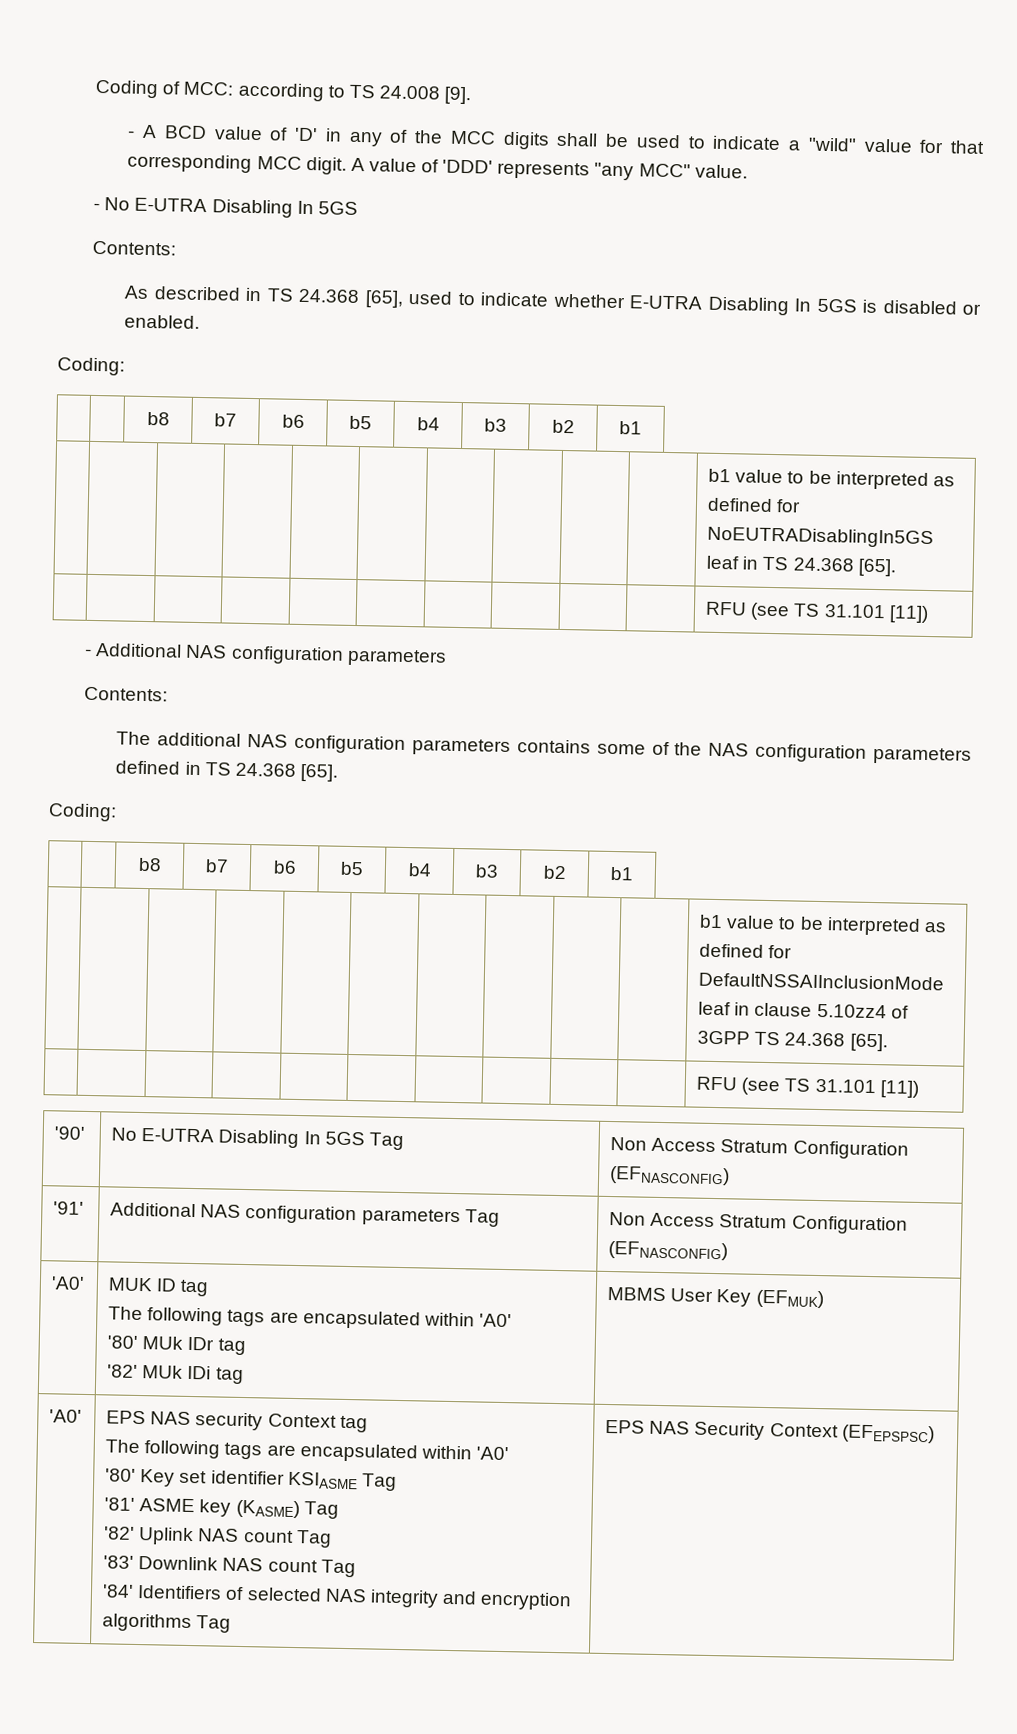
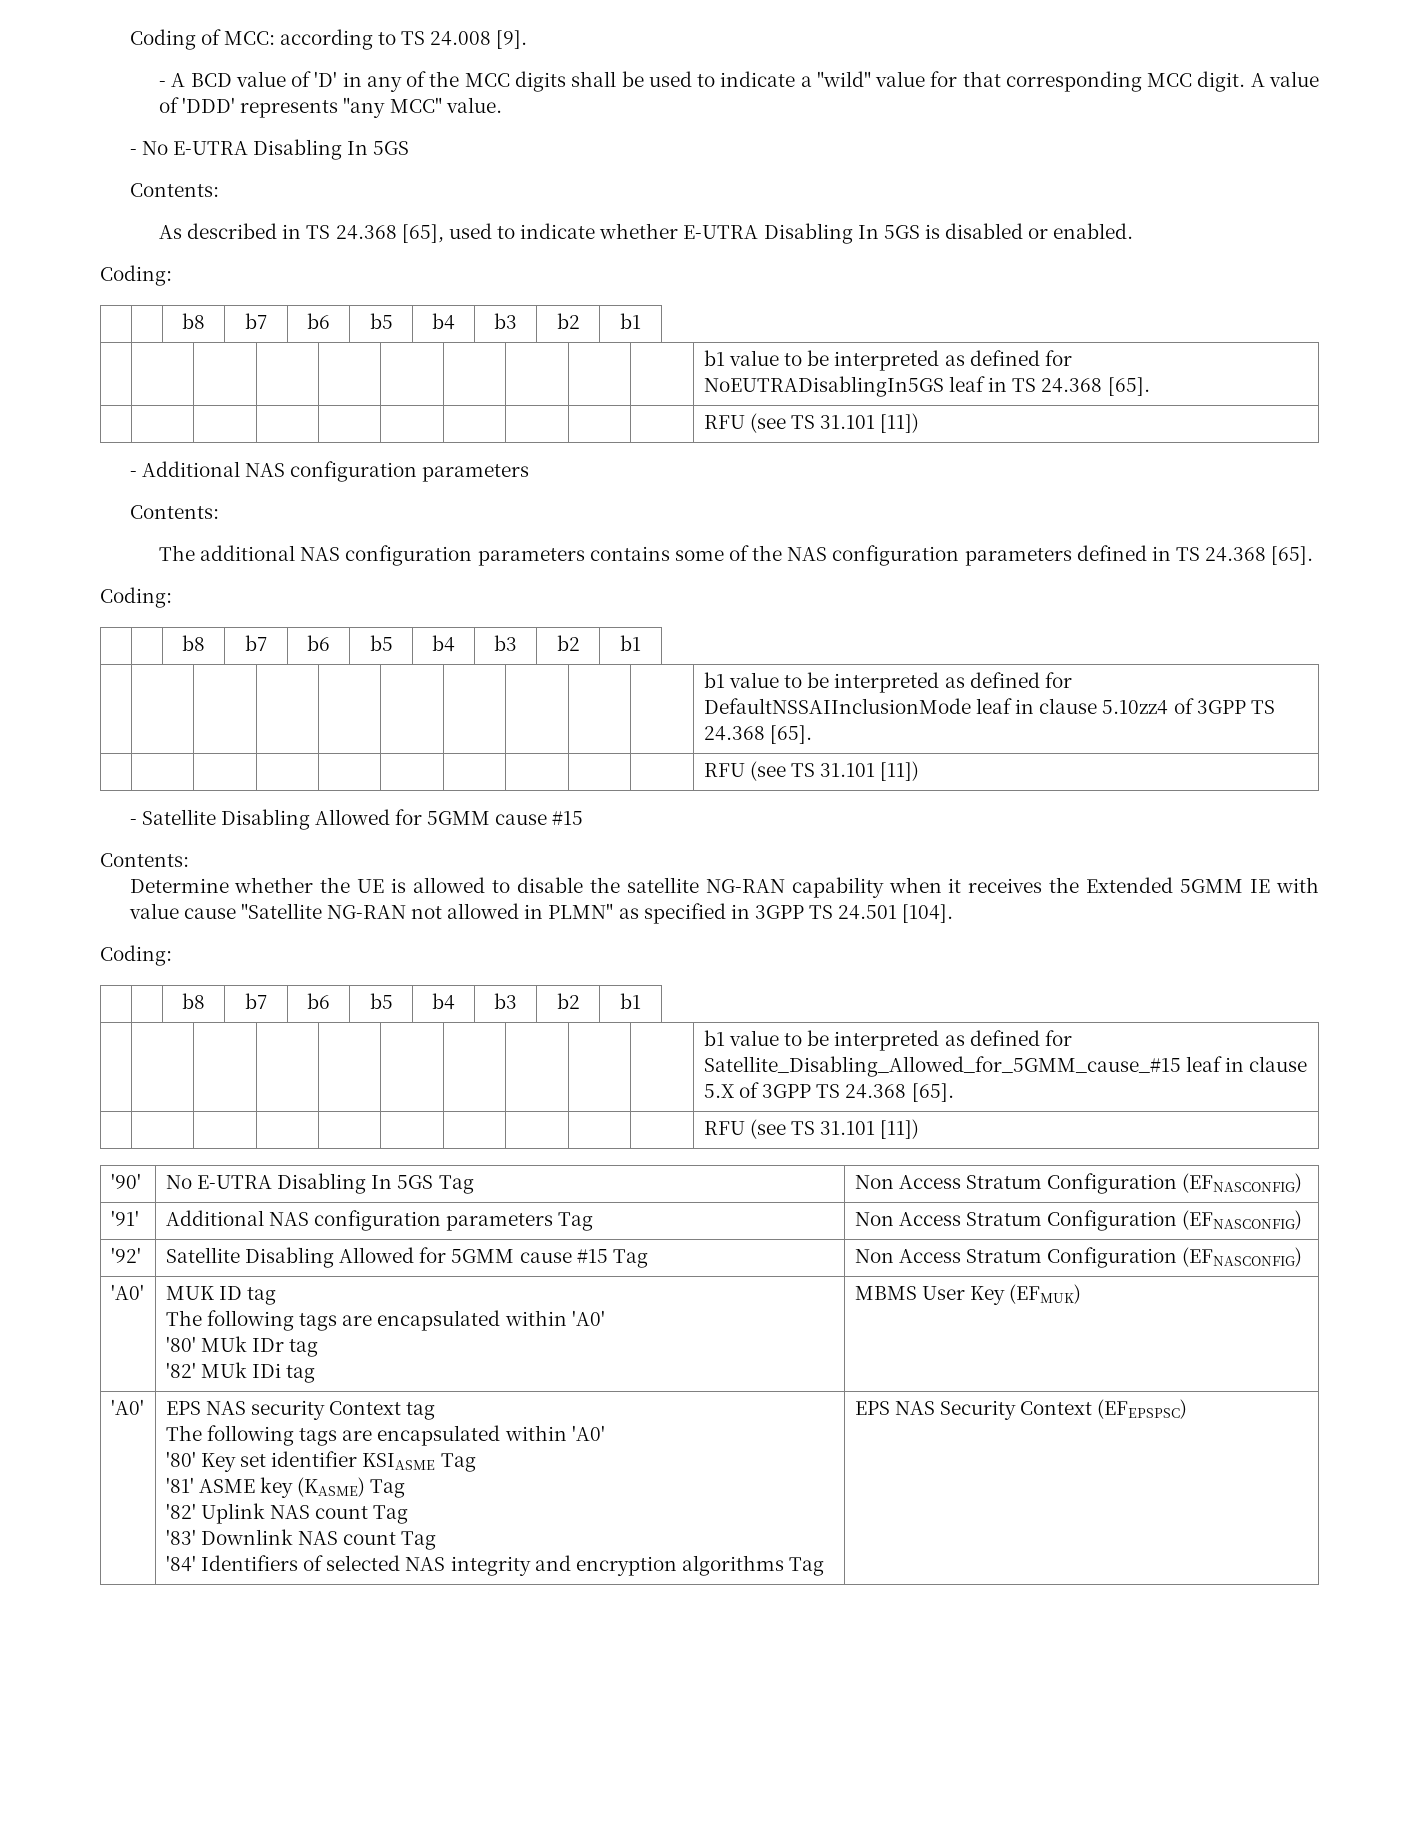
(919, 1089) none -> [129,809,584,830] [100,853,189,867] [129,877,1319,898] [128,903,954,924] [100,945,172,966] [182,993,205,1009] [245,993,267,1009] [307,993,330,1009] [369,993,393,1009] [432,993,455,1010] [494,993,517,1009] [556,993,580,1009] [620,993,641,1009] [703,1030,1072,1051] [703,1056,1308,1077] [703,1082,954,1102] [703,1119,920,1139] // - Satellite Disabling Allowed for 5GMM cause #15 // Contents: // Determine whether the UE is allowed to disable the satellite NG-RAN capability when it receives the Extended 5GMM IE with value cause "Satellite NG-RAN not allowed in PLMN" as specified in 3GPP TS 24.501 [104]. // Coding: // | | b8 | b7 | b6 | b5 | b4 | b3 | b2 | b1 // | | | | | | | | | | b1 value to be interpreted as defined for Satellite_Disabling_Allowed_for_5GMM_cause_#15 leaf in clause 5.X of 3GPP TS 24.368 [65]. // | | | | | | | | | | RFU (see TS 31.101 [11])
(729, 1250) none -> [110,1247,141,1263] [165,1247,648,1268] [854,1247,1303,1268] // '92' | Satellite Disabling Allowed for 5GMM cause #15 Tag | Non Access Stratum Configuration (EFNASCONFIG)

